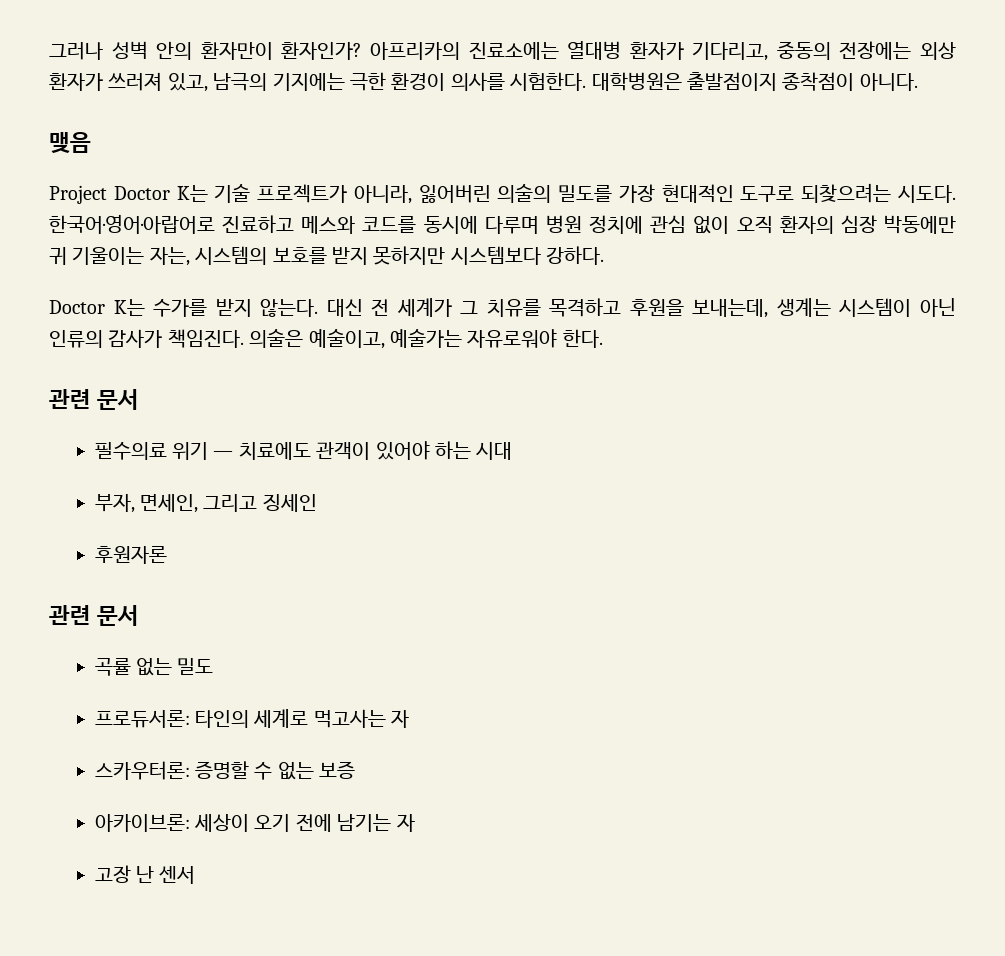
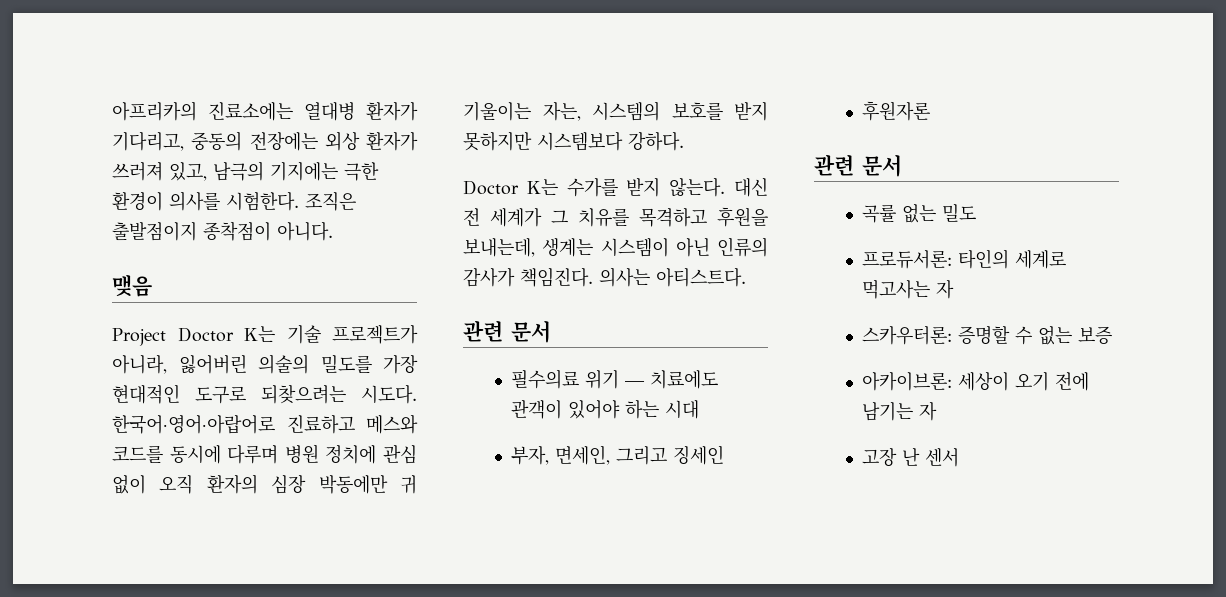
[49,41,362,60] 그러나 성벽 안의 환자만이 환자인가? -> (112, 111) none
[591,72,682,91] 대학병원은 -> [305,192,356,211] 조직은
[249,329,603,349] 의술은 예술이고, 예술가는 자유로워야 한다. -> [599,267,746,287] 의사는 아티스트다.

